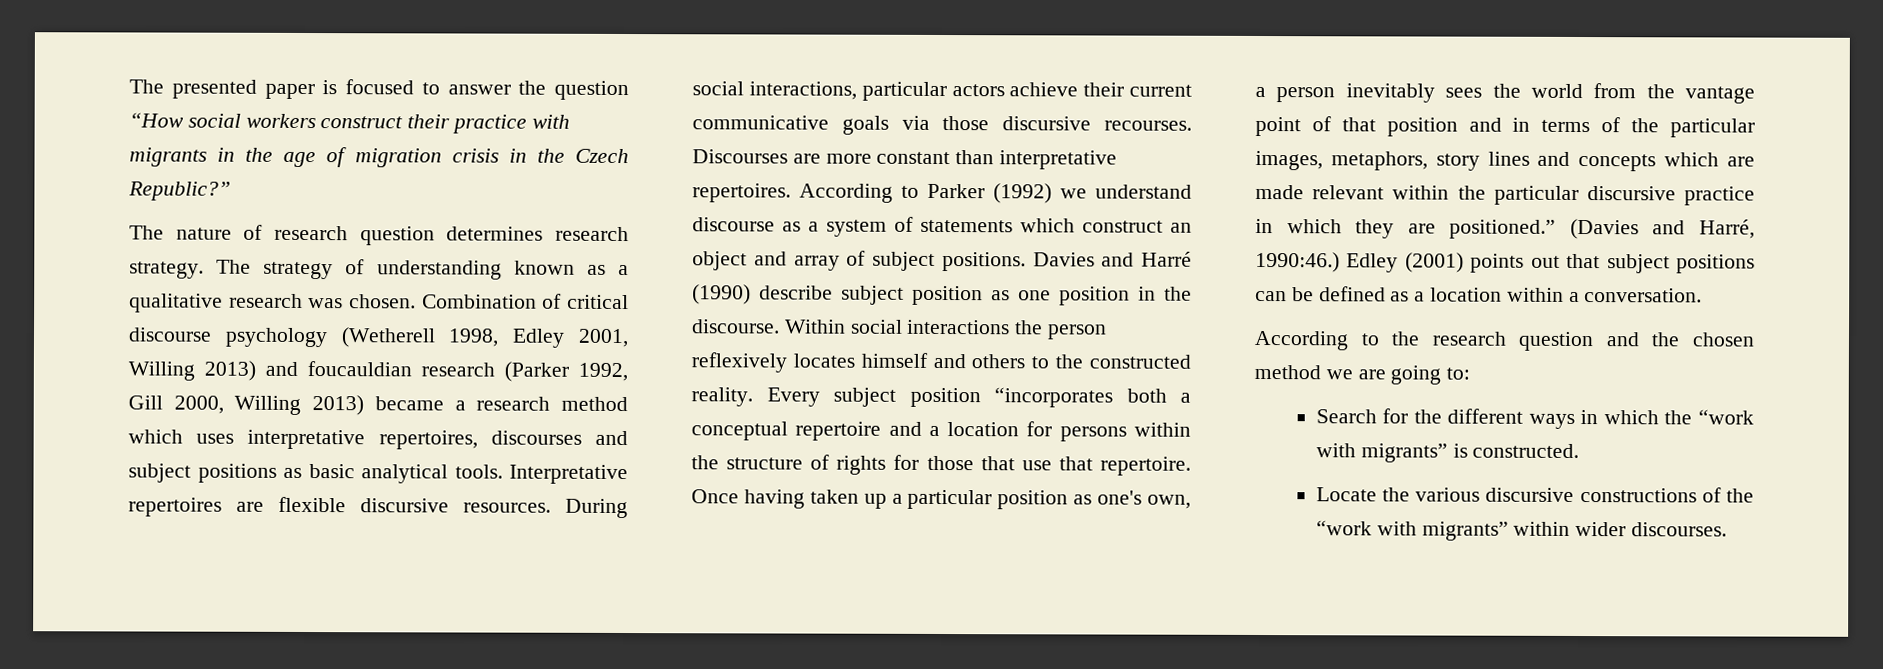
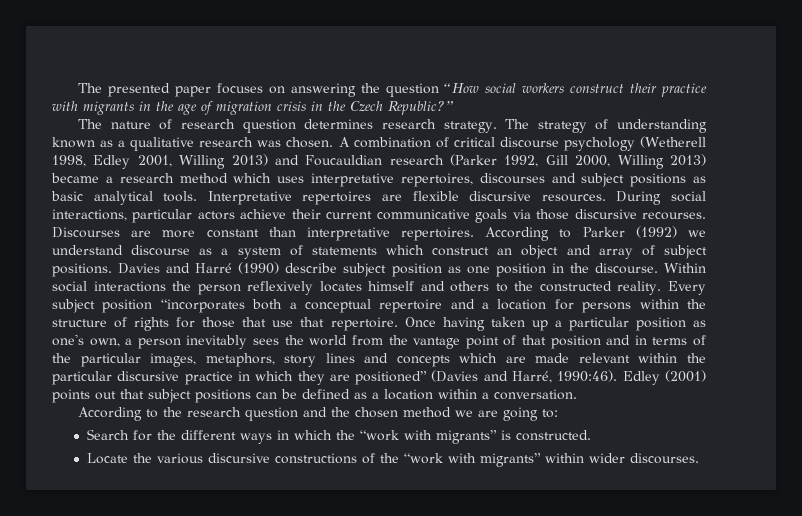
[322,79,511,95] is focused to answer -> [216,83,356,97] focuses on answering
[421,294,537,309] Combination -> [338,137,431,148] A combination
[307,361,412,377] foucauldian -> [305,155,383,166] Foucauldian
[1449,219,1557,239] positioned.” -> [355,371,428,385] positioned”
[1255,251,1340,273] 1990:46.) -> [557,370,618,382] 1990:46).

